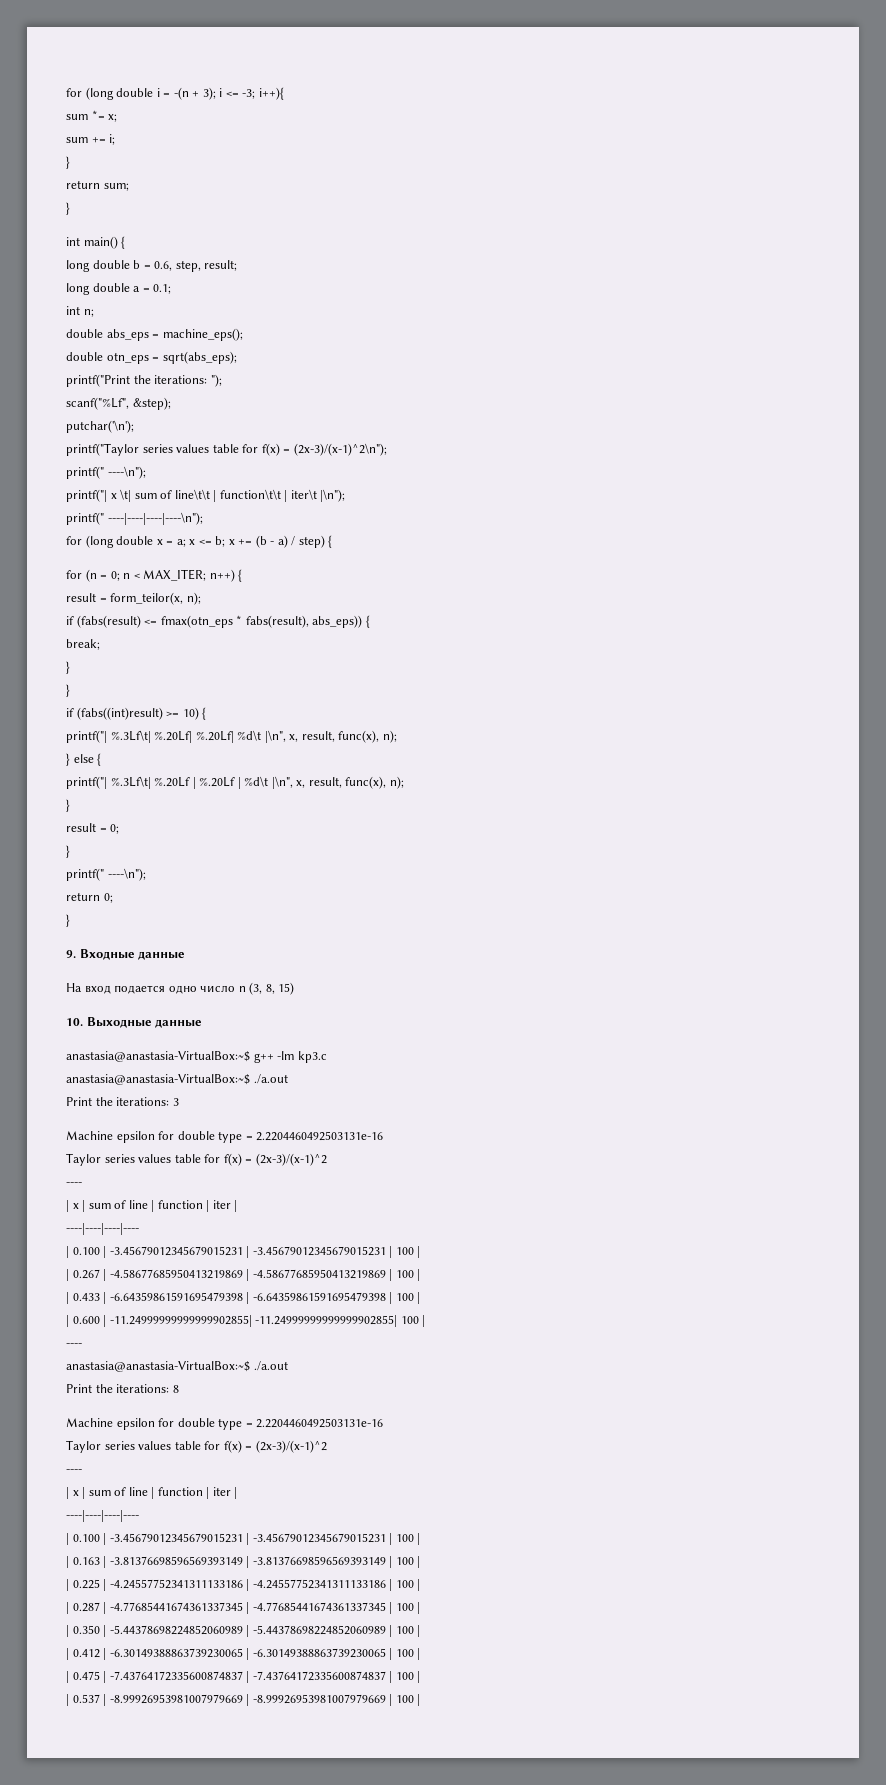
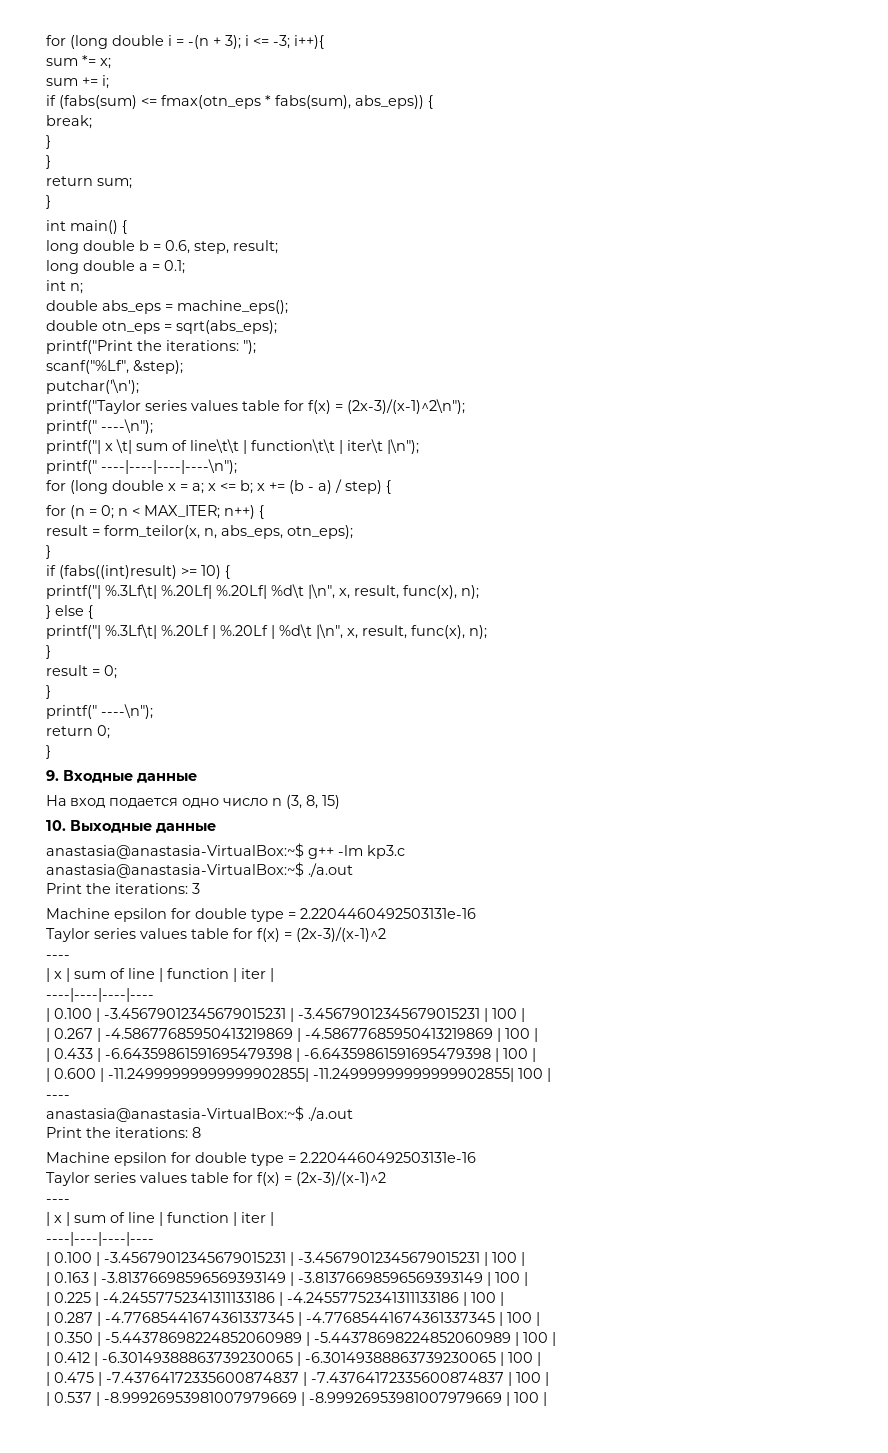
(116, 139) none -> [46,95,433,109] [46,115,92,129] [46,135,51,149] // if (fabs(sum) <= fmax(otn_eps * fabs(sum), abs_eps)) { // break; // }
[186,592,201,605] [66,615,370,628] [66,639,100,650] [66,661,70,674] n); // if (fabs(result) <= fmax(otn_eps * fabs(result), abs_eps)) { // break; // } -> [204,525,353,539] n, abs_eps, otn_eps);

